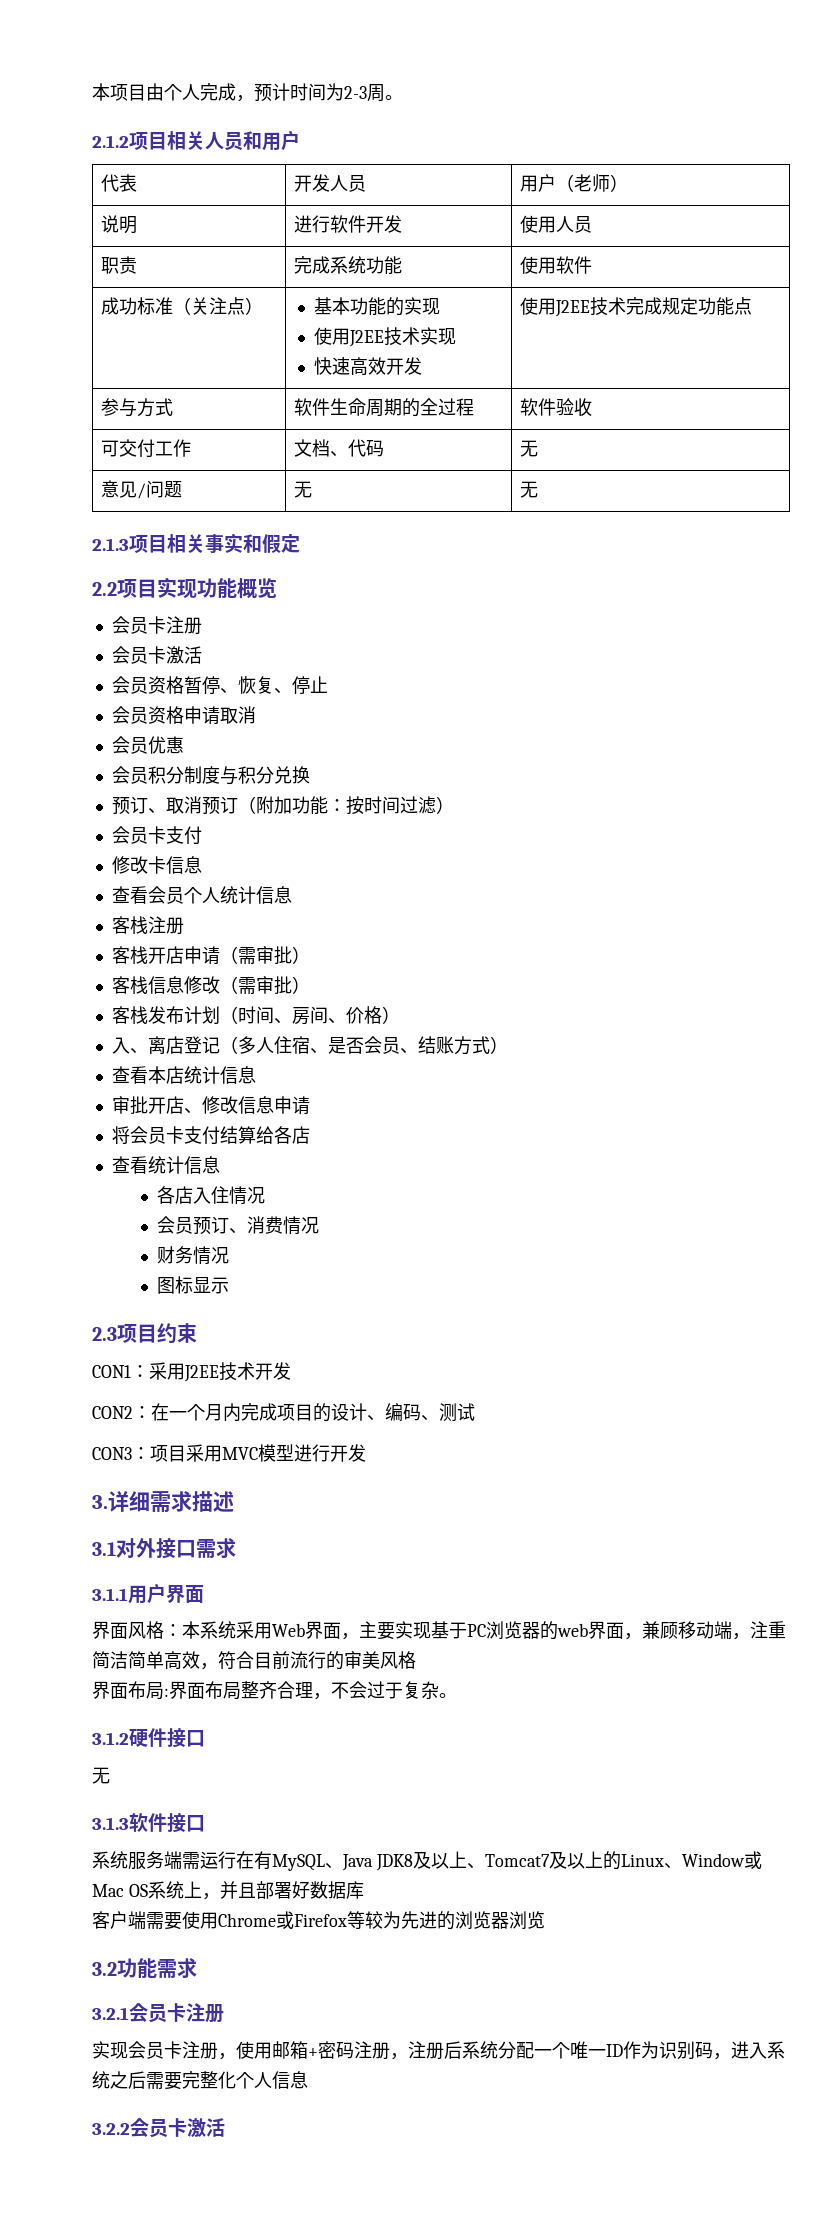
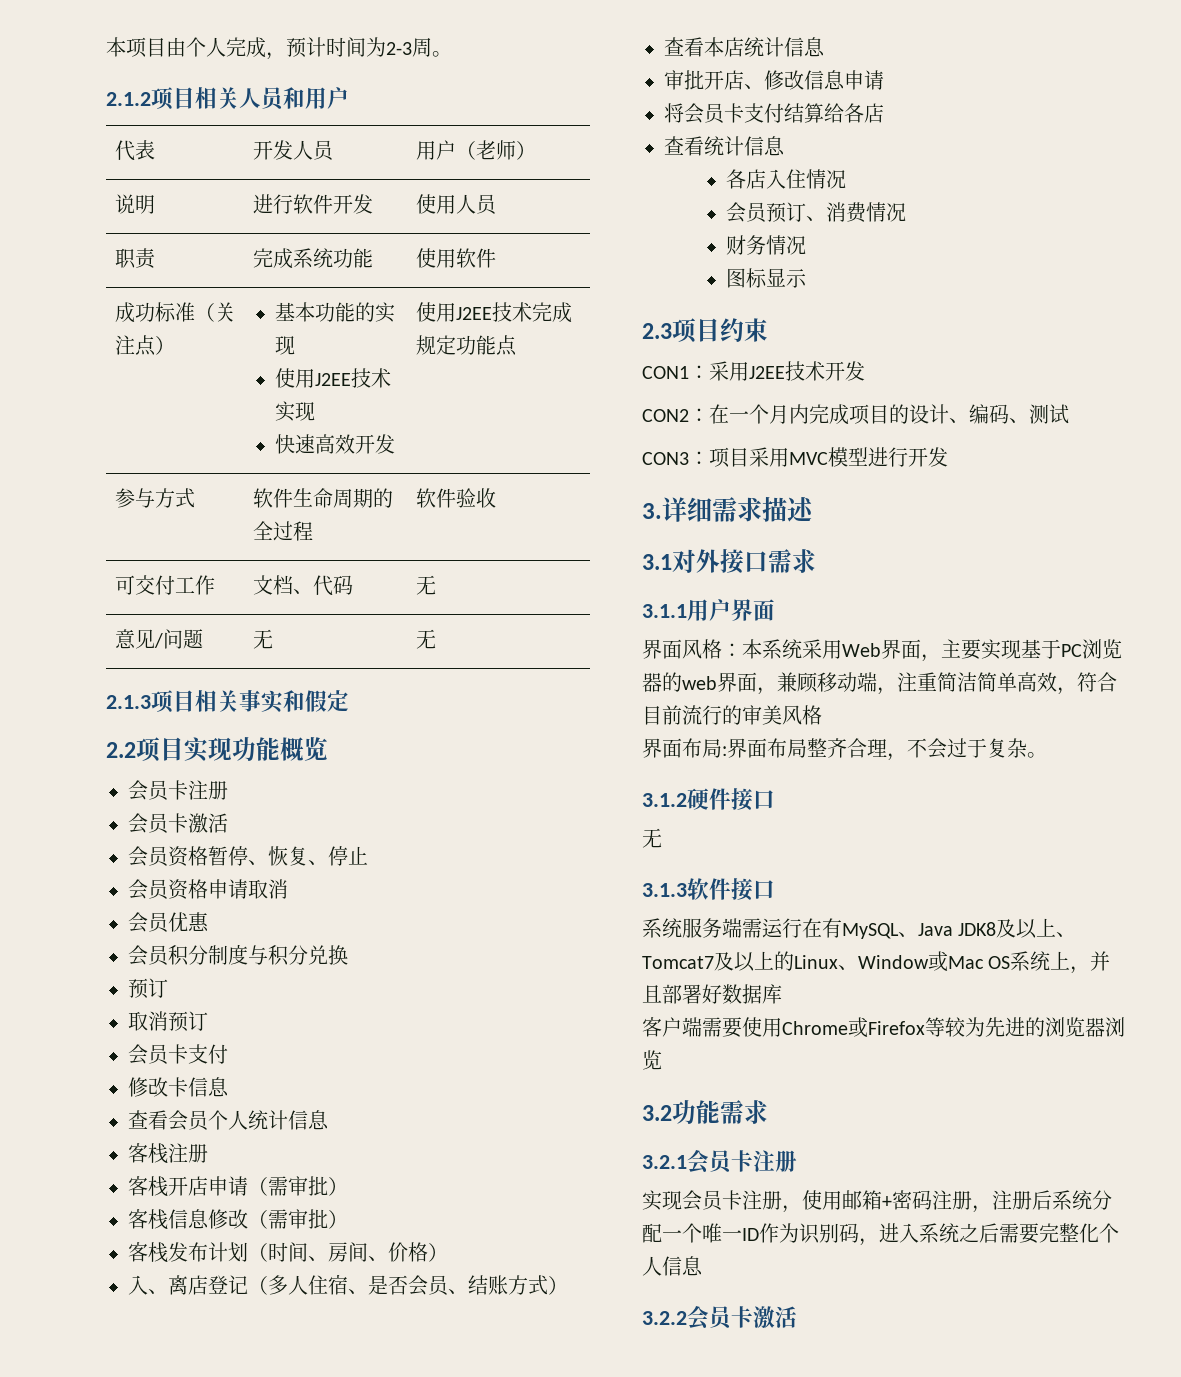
[147,808,166,814] 、 -> (168, 988) //
[237,796,454,815] （附加功能：按时间过滤） -> (208, 1021) none

